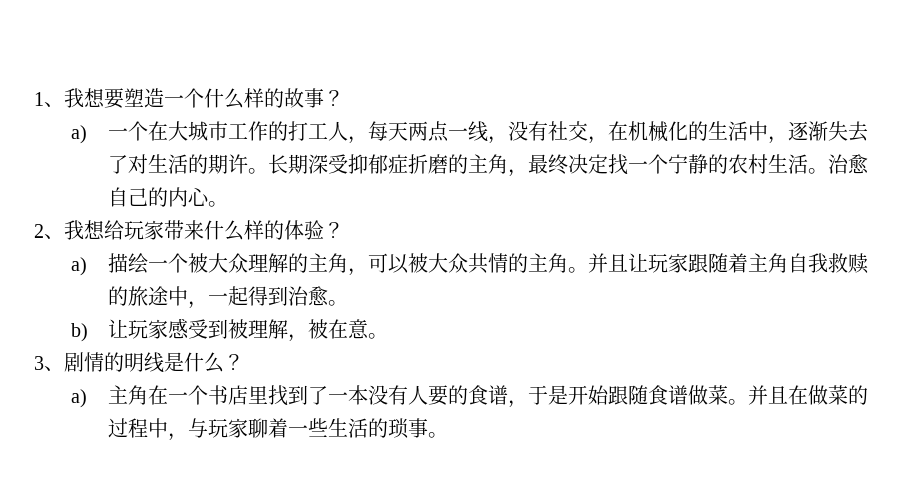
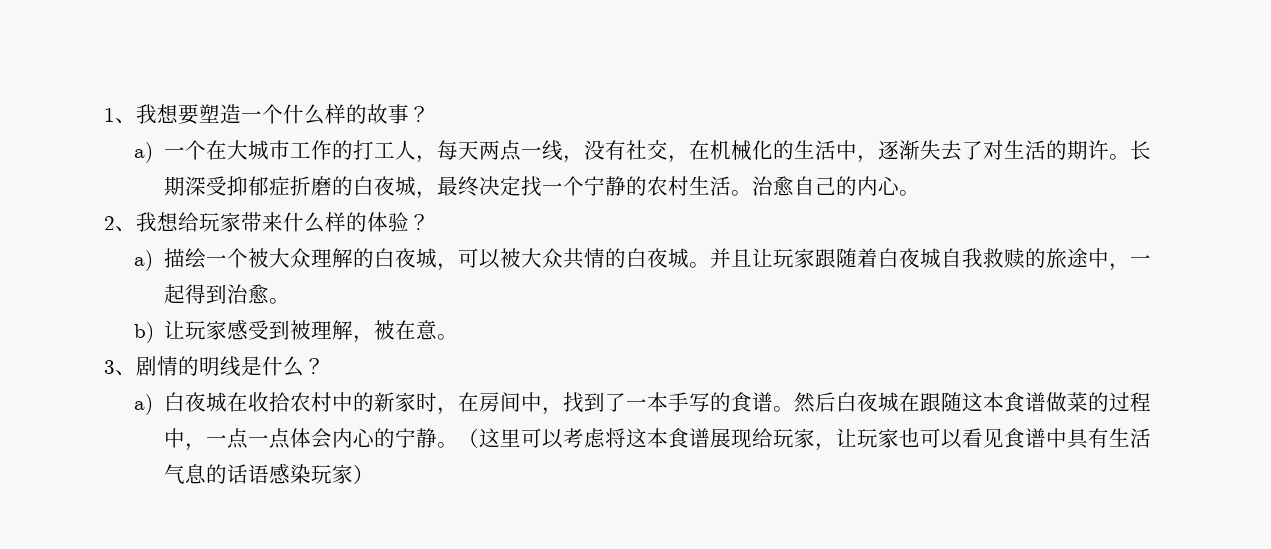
[467,154,508,174] 主角 -> [352,176,416,196] 白夜城
[307,253,348,273] 主角 -> [373,248,437,268] 白夜城
[527,253,568,273] 主角 -> [625,248,689,268] 白夜城
[747,253,788,273] 主角 -> [877,248,941,268] 白夜城
[107,385,868,408] [107,418,448,441] 主角在一个书店里找到了一本没有人要的食谱，于是开始跟随食谱做菜。并且在做菜的过程中，与玩家聊着一些生活的琐事。 -> [163,392,1151,415] [163,428,1151,451] [163,463,374,484] 白夜城在收拾农村中的新家时，在房间中，找到了一本手写的食谱。然后白夜城在跟随这本食谱做菜的过程中，一点一点体会内心的宁静。（这里可以考虑将这本食谱展现给玩家，让玩家也可以看见食谱中具有生活气息的话语感染玩家）

